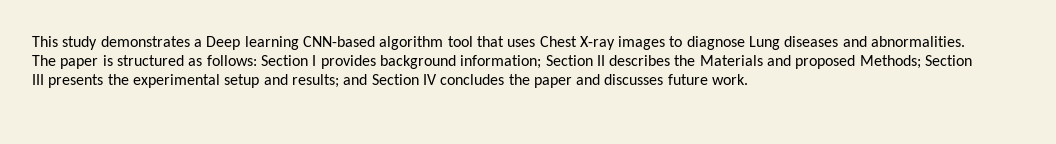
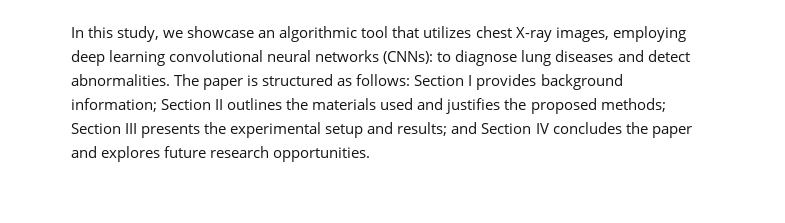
[32,36,666,50] This study demonstrates a Deep learning CNN-based algorithm tool that uses Chest X-ray images -> [71,26,686,42] [71,50,434,66] In this study, we showcase an algorithmic tool that utilizes chest X-ray images, employing deep learning convolutional neural networks (CNNs):
[749,36,781,50] Lung -> [521,50,552,66] lung
(867, 41) none -> [647,50,690,62] detect
[609,55,921,69] describes the Materials and proposed Methods; -> [227,98,666,114] outlines the materials used and justifies the proposed methods;
[604,74,749,85] discusses future work. -> [101,146,371,162] explores future research opportunities.

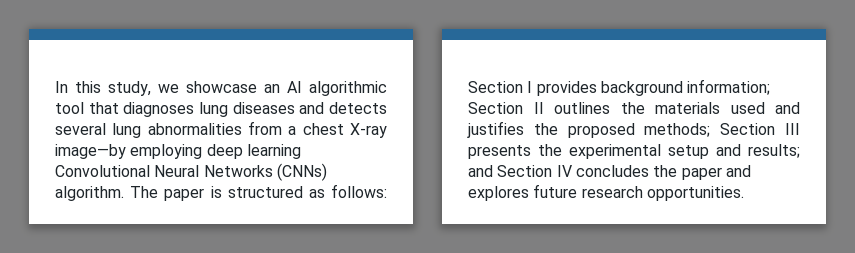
(276, 34) none -> [287,81,302,93] AI
[423,26,472,38] utilizes -> [123,102,388,117] [55,121,297,138] diagnoses lung diseases and detects several lung abnormalities from a
[555,27,609,42] images, -> [55,144,126,159] image—by
[169,50,690,66] [71,74,170,86] convolutional neural networks (CNNs): to diagnose lung diseases and detect abnormalities. -> [55,163,327,181] [55,186,124,201] Convolutional Neural Networks (CNNs) algorithm.

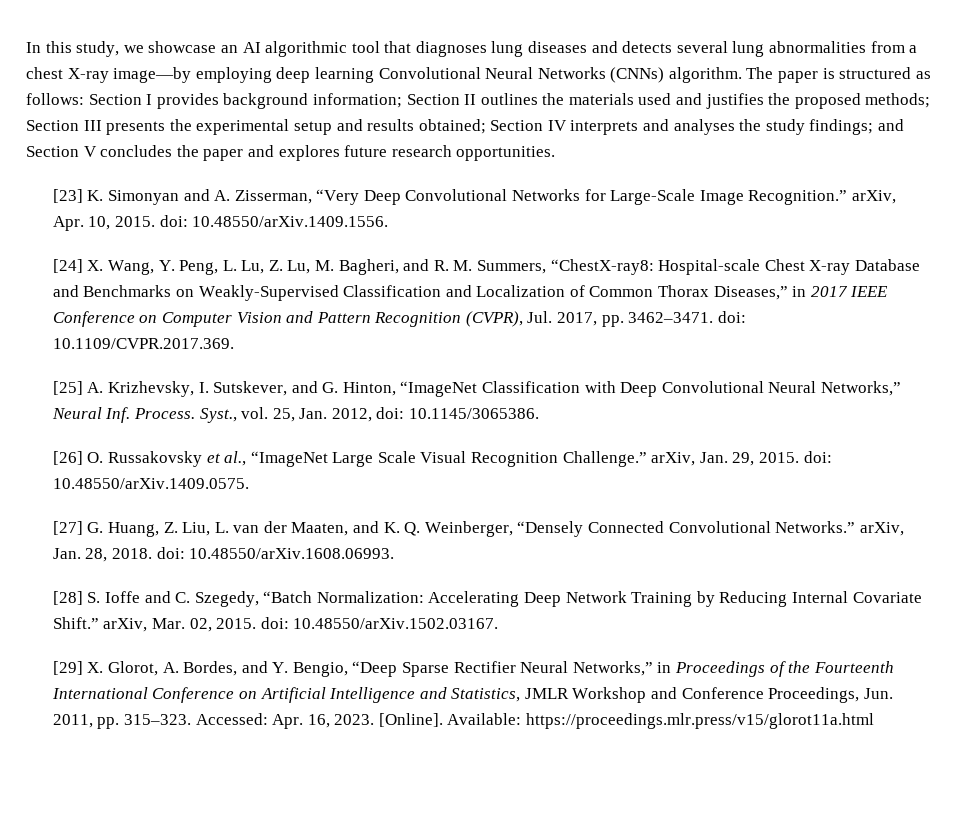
[748,144,800,158] results; -> [367,119,874,135] results obtained; Section IV interprets and analyses the study findings;
[556,165,572,177] IV -> [83,146,97,157] V
(744, 193) none -> [52,189,896,205] [52,215,389,231] [52,259,920,275] [52,285,889,301] [52,311,746,327] [52,338,234,349] [52,381,901,397] [51,407,540,423] [52,451,832,467] [52,478,249,489] [52,521,904,537] [52,547,395,562] [52,591,922,607] [52,617,499,632] [52,661,894,677] [51,687,893,703] [52,713,875,729] // [23] K. Simonyan and A. Zisserman, “Very Deep Convolutional Networks for Large-Scale Image Recognition.” arXiv, Apr. 10, 2015. doi: 10.48550/arXiv.1409.1556. // [24] X. Wang, Y. Peng, L. Lu, Z. Lu, M. Bagheri, and R. M. Summers, “ChestX-ray8: Hospital-scale Chest X-ray Database and Benchmarks on Weakly-Supervised Classification and Localization of Common Thorax Diseases,” in 2017 IEEE Conference on Computer Vision and Pattern Recognition (CVPR), Jul. 2017, pp. 3462–3471. doi: 10.1109/CVPR.2017.369. // [25] A. Krizhevsky, I. Sutskever, and G. Hinton, “ImageNet Classification with Deep Convolutional Neural Networks,” Neural Inf. Process. Syst., vol. 25, Jan. 2012, doi: 10.1145/3065386. // [26] O. Russakovsky et al., “ImageNet Large Scale Visual Recognition Challenge.” arXiv, Jan. 29, 2015. doi: 10.48550/arXiv.1409.0575. // [27] G. Huang, Z. Liu, L. van der Maaten, and K. Q. Weinberger, “Densely Connected Convolutional Networks.” arXiv, Jan. 28, 2018. doi: 10.48550/arXiv.1608.06993. // [28] S. Ioffe and C. Szegedy, “Batch Normalization: Accelerating Deep Network Training by Reducing Internal Covariate Shift.” arXiv, Mar. 02, 2015. doi: 10.48550/arXiv.1502.03167. // [29] X. Glorot, A. Bordes, and Y. Bengio, “Deep Sparse Rectifier Neural Networks,” in Proceedings of the Fourteenth International Conference on Artificial Intelligence and Statistics, JMLR Workshop and Conference Proceedings, Jun. 2011, pp. 315–323. Accessed: Apr. 16, 2023. [Online]. Available: https://proceedings.mlr.press/v15/glorot11a.html

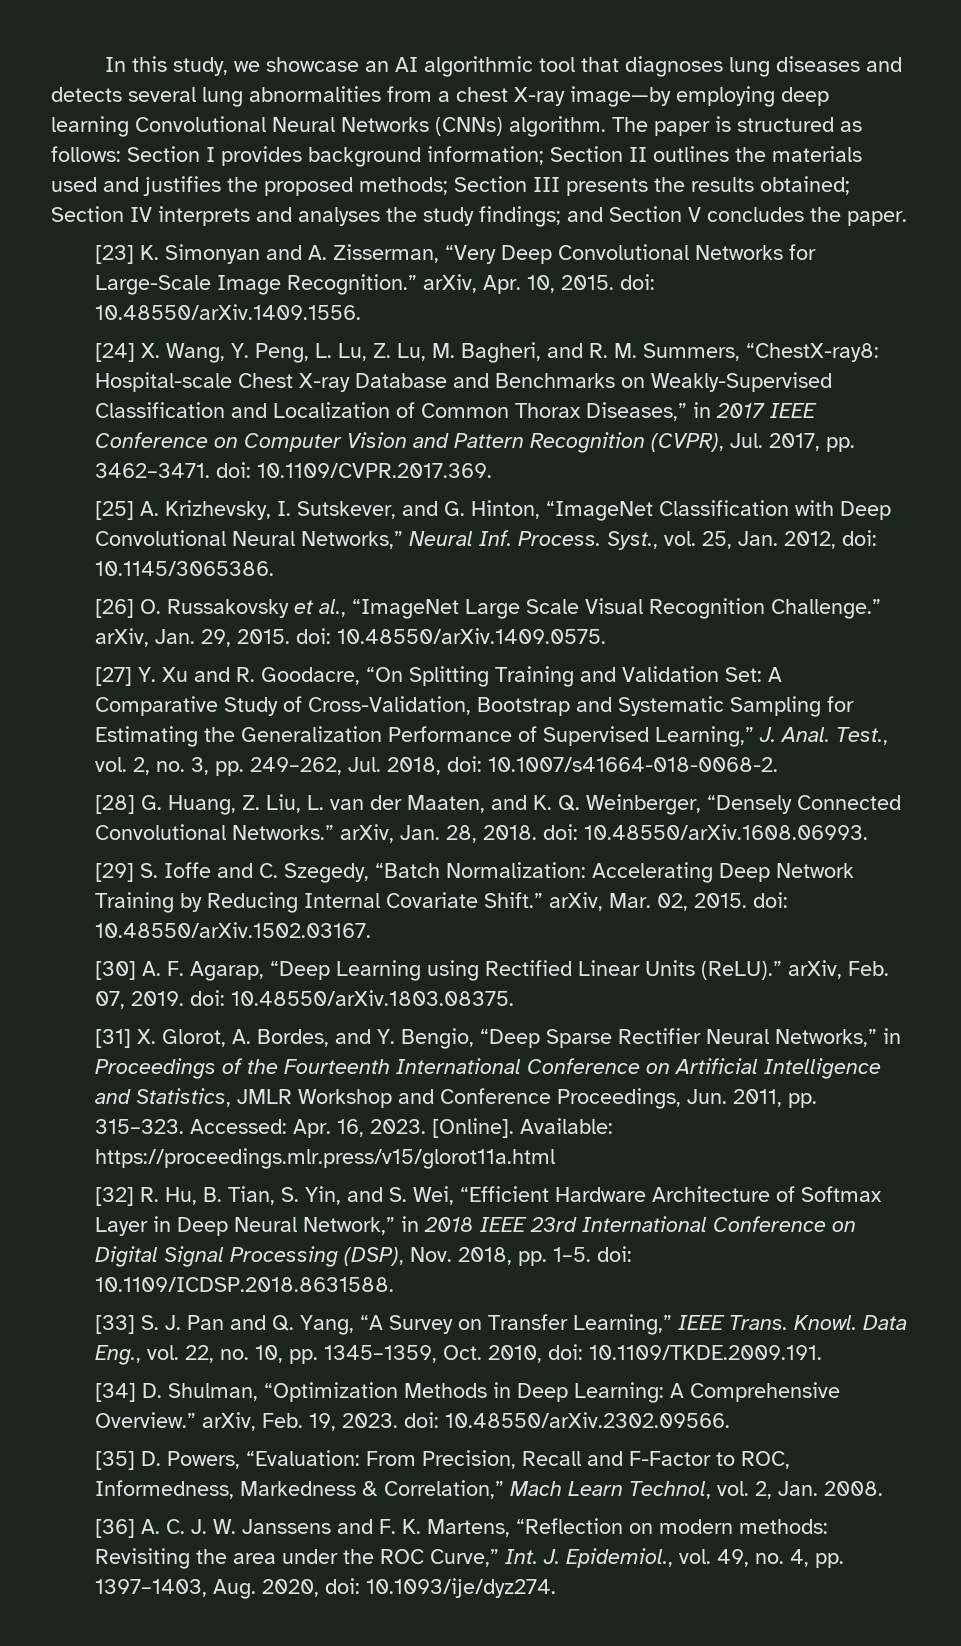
[196,119,363,135] experimental setup and -> (685, 184) none
[203,145,556,161] paper and explores future research opportunities. -> [847,211,907,226] paper.
(83, 528) none -> [137,666,782,687] [94,696,854,717] [94,726,888,747] [94,756,778,776] [94,795,135,814] Y. Xu and R. Goodacre, “On Splitting Training and Validation Set: A Comparative Study of Cross-Validation, Bootstrap and Systematic Sampling for Estimating the Generalization Performance of Supervised Learning,” J. Anal. Test., vol. 2, no. 3, pp. 249–262, Jul. 2018, doi: 10.1007/s41664-018-0068-2. // [28]
[52,591,83,605] [28] -> [94,863,134,882] [29]
[52,661,83,675] [29] -> [94,960,889,981] [94,990,514,1009] [94,1029,131,1048] [30] A. F. Agarap, “Deep Learning using Rectified Linear Units (ReLU).” arXiv, Feb. 07, 2019. doi: 10.48550/arXiv.1803.08375. // [31]
(875, 721) none -> [94,1186,882,1206] [94,1216,856,1236] [94,1246,632,1267] [94,1277,394,1292] [94,1314,907,1335] [94,1344,822,1365] [94,1382,840,1403] [94,1412,730,1431] [94,1450,790,1470] [94,1480,883,1499] [94,1518,828,1538] [94,1548,844,1569] [94,1578,556,1599] // [32] R. Hu, B. Tian, S. Yin, and S. Wei, “Efficient Hardware Architecture of Softmax Layer in Deep Neural Network,” in 2018 IEEE 23rd International Conference on Digital Signal Processing (DSP), Nov. 2018, pp. 1–5. doi: 10.1109/ICDSP.2018.8631588. // [33] S. J. Pan and Q. Yang, “A Survey on Transfer Learning,” IEEE Trans. Knowl. Data Eng., vol. 22, no. 10, pp. 1345–1359, Oct. 2010, doi: 10.1109/TKDE.2009.191. // [34] D. Shulman, “Optimization Methods in Deep Learning: A Comprehensive Overview.” arXiv, Feb. 19, 2023. doi: 10.48550/arXiv.2302.09566. // [35] D. Powers, “Evaluation: From Precision, Recall and F-Factor to ROC, Informedness, Markedness & Correlation,” Mach Learn Technol, vol. 2, Jan. 2008. // [36] A. C. J. W. Janssens and F. K. Martens, “Reflection on modern methods: Revisiting the area under the ROC Curve,” Int. J. Epidemiol., vol. 49, no. 4, pp. 1397–1403, Aug. 2020, doi: 10.1093/ije/dyz274.

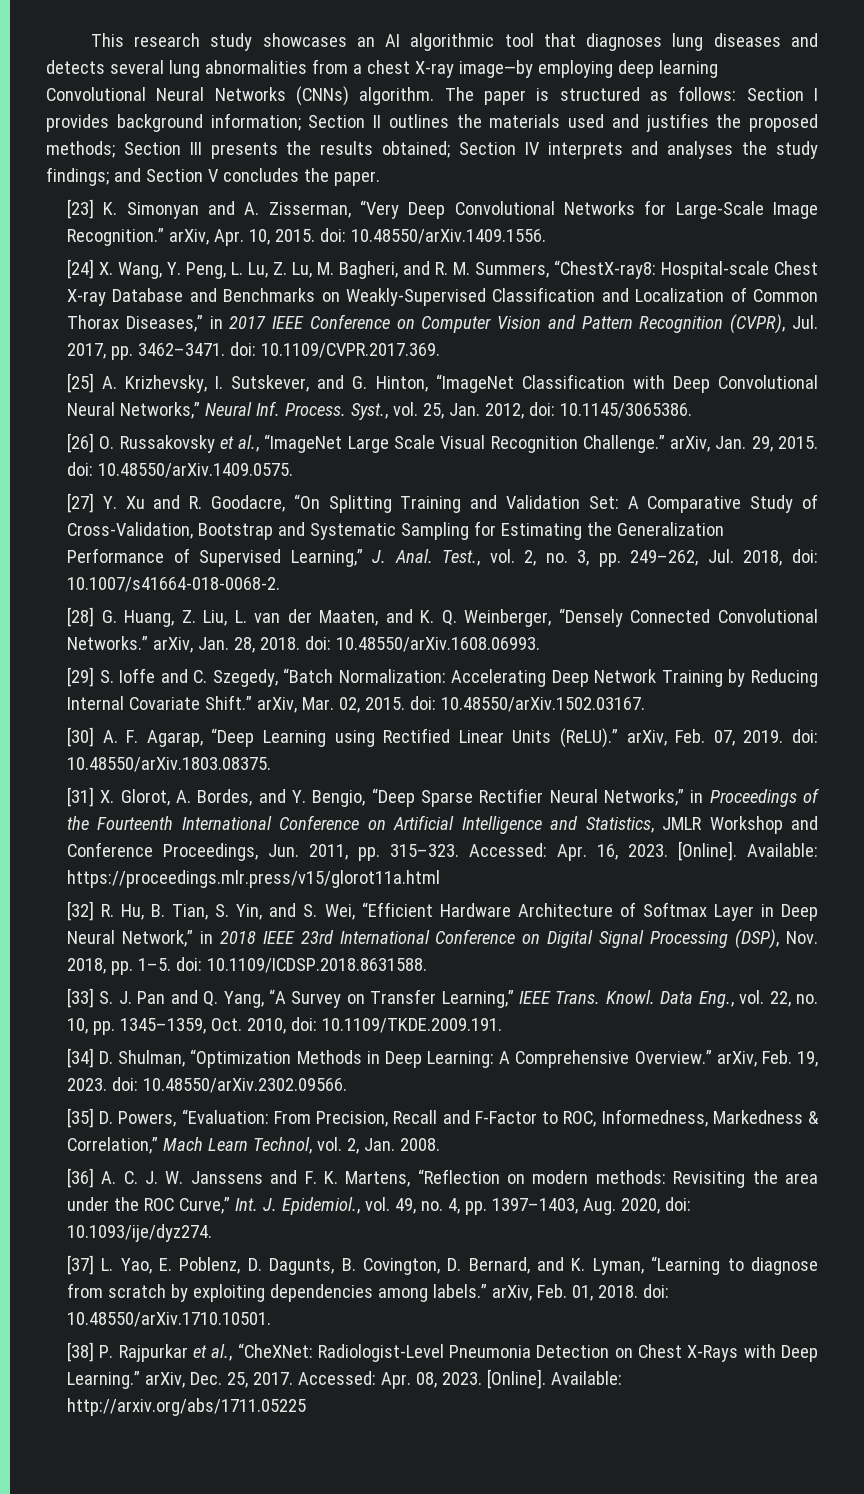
[104,56,359,76] In this study, we showcase -> [90,33,347,51] This research study showcases
(556, 1588) none -> [66,1255,818,1275] [66,1283,669,1302] [66,1312,271,1327] [66,1342,818,1362] [66,1369,622,1389] [66,1398,306,1416] // [37] L. Yao, E. Poblenz, D. Dagunts, B. Covington, D. Bernard, and K. Lyman, “Learning to diagnose from scratch by exploiting dependencies among labels.” arXiv, Feb. 01, 2018. doi: 10.48550/arXiv.1710.10501. // [38] P. Rajpurkar et al., “CheXNet: Radiologist-Level Pneumonia Detection on Chest X-Rays with Deep Learning.” arXiv, Dec. 25, 2017. Accessed: Apr. 08, 2023. [Online]. Available: http://arxiv.org/abs/1711.05225

